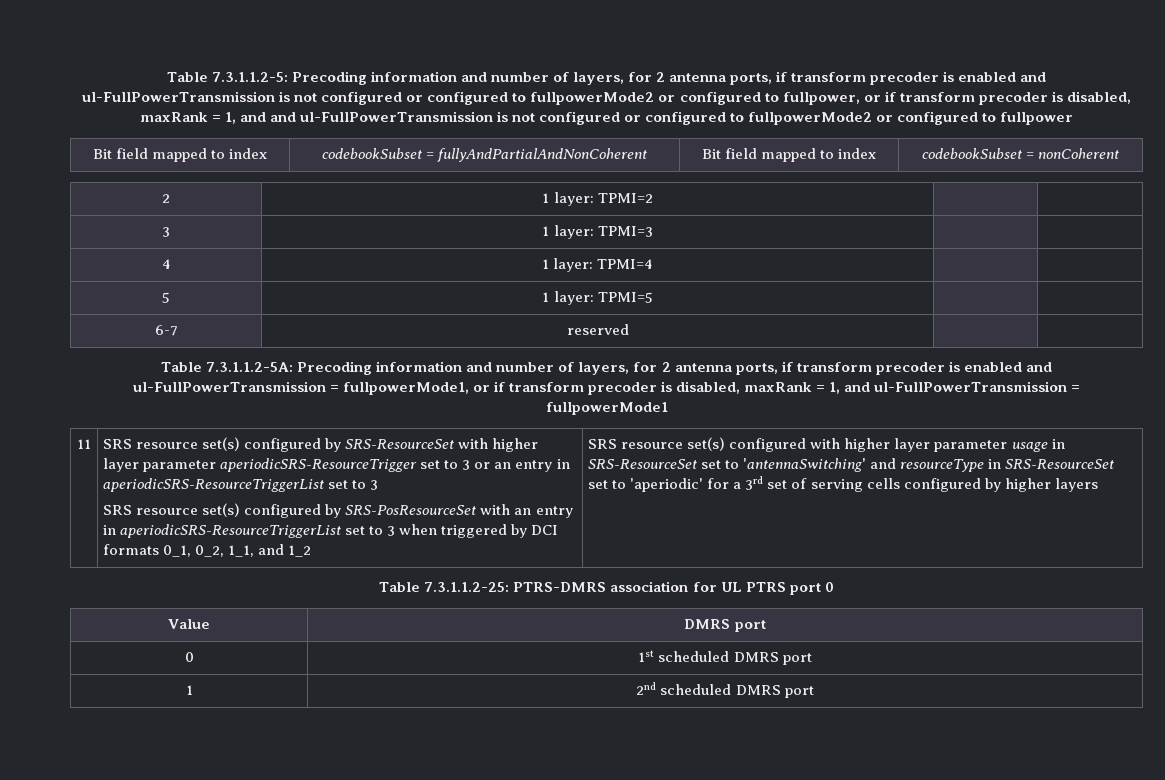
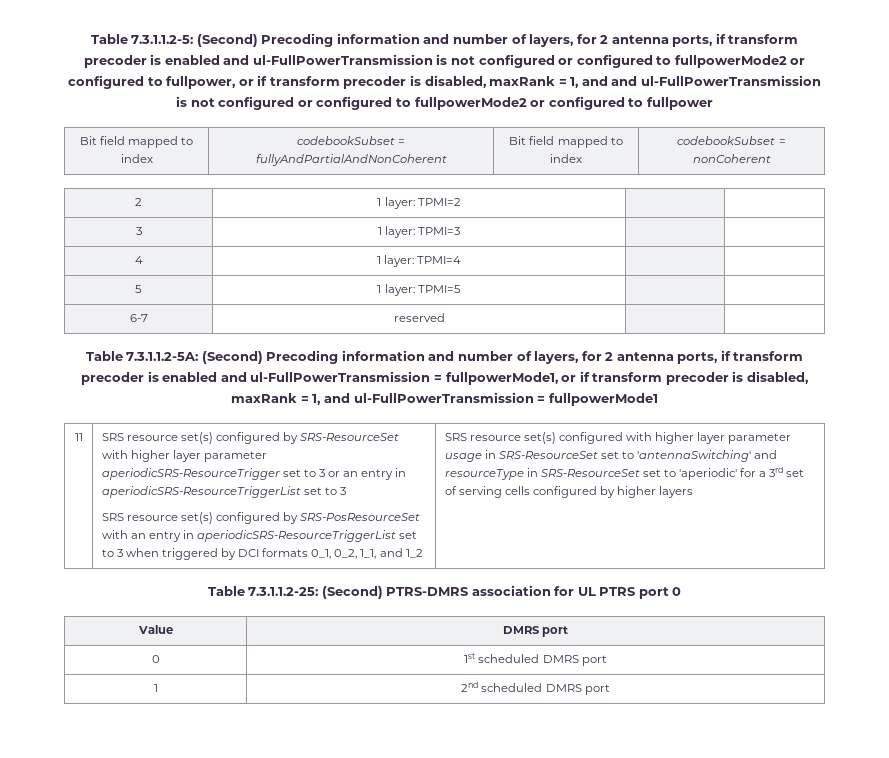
(288, 77) none -> [196,34,258,47] (Second)
(294, 367) none -> [201,351,263,364] (Second)
(510, 587) none -> [321,586,383,599] (Second)

